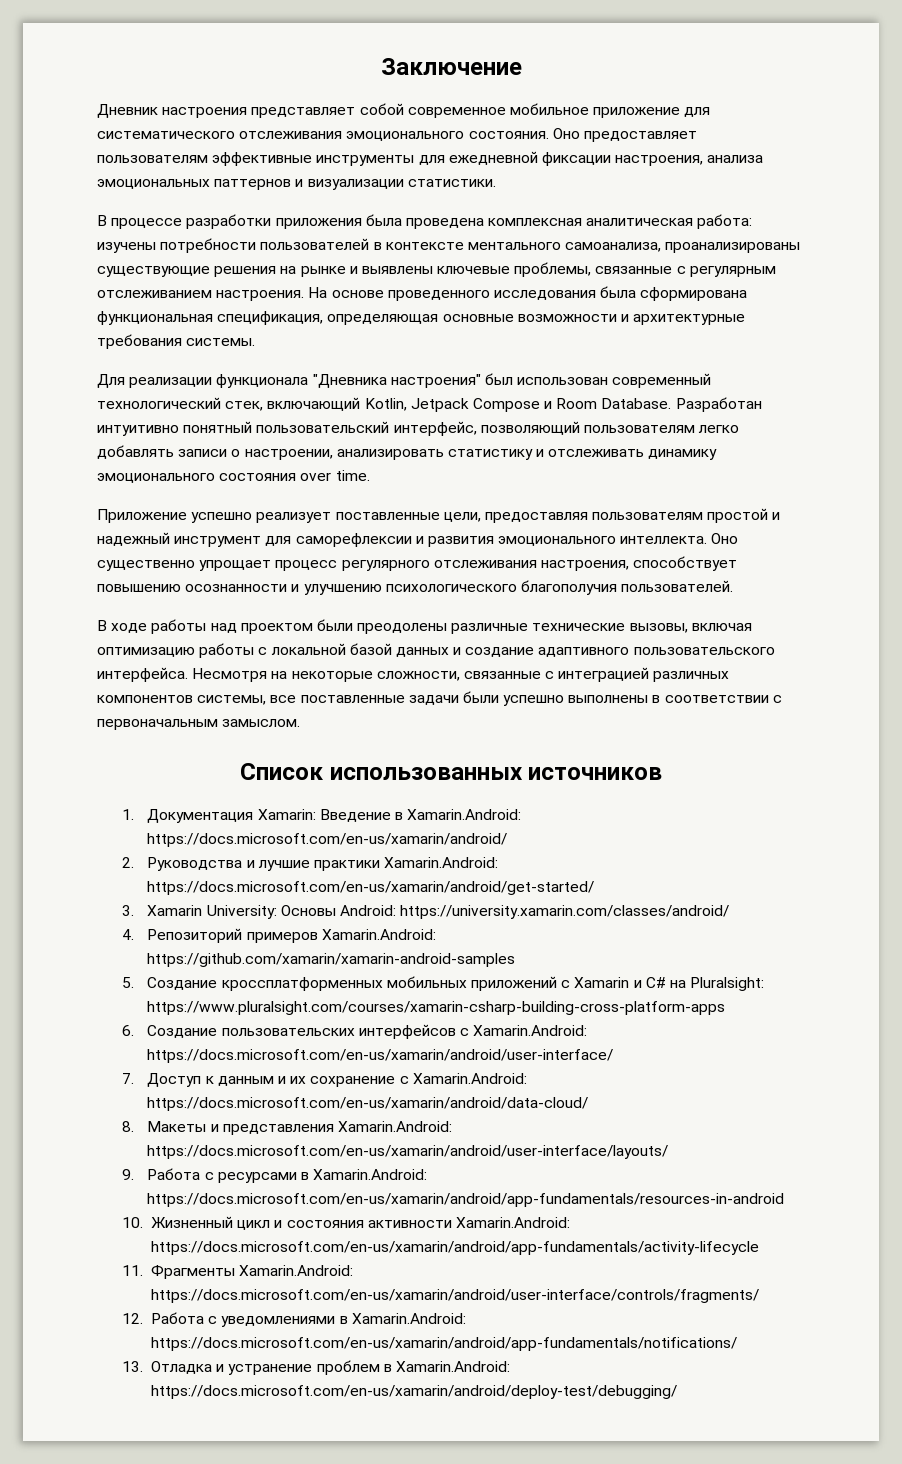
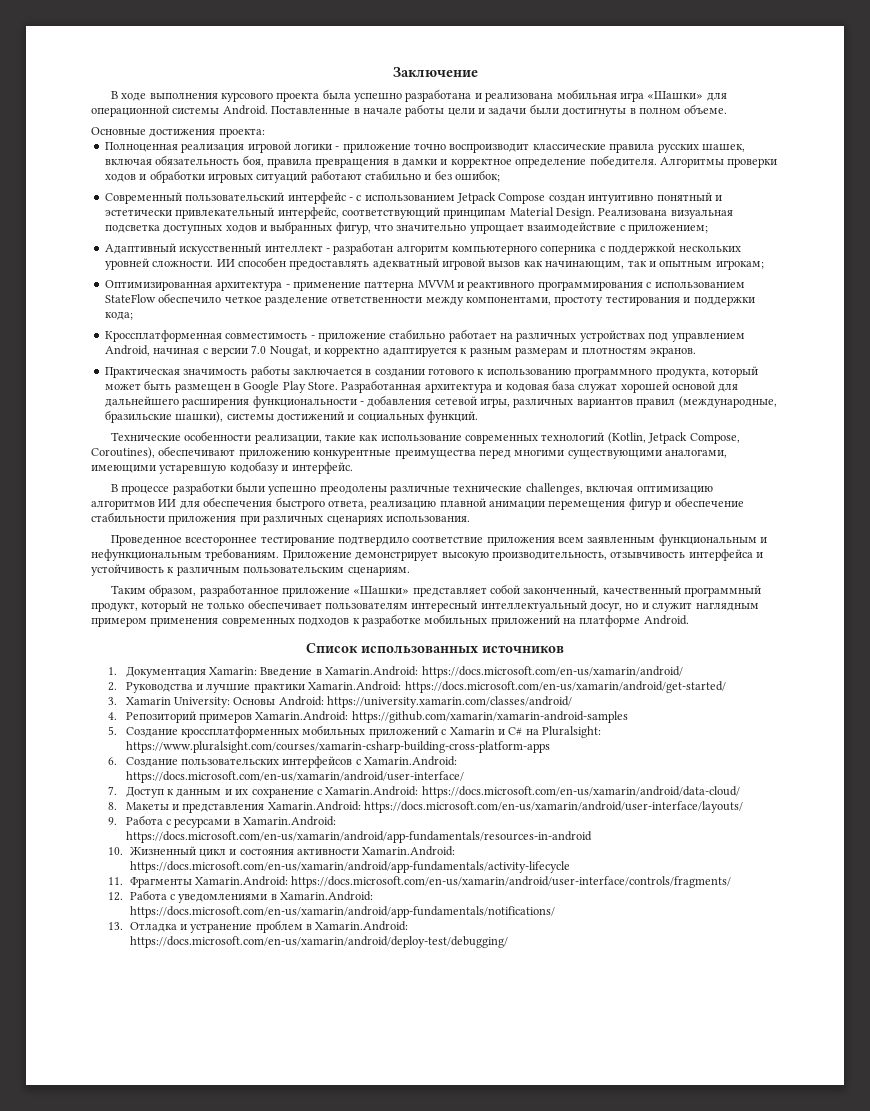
[97,103,711,118] [97,128,697,142] [97,151,764,166] [97,179,496,190] [97,214,753,229] [97,238,801,253] [97,262,776,277] [97,286,748,301] [97,311,746,325] [97,334,256,349] [97,373,712,388] [97,397,762,412] [97,421,740,436] [97,445,718,460] [97,470,370,483] [97,508,781,523] [97,532,739,547] [97,556,738,571] [97,580,734,595] [97,619,353,634] Дневник настроения представляет собой современное мобильное приложение для систематического отслеживания эмоционального состояния. Оно предоставляет пользователям эффективные инструменты для ежедневной фиксации настроения, анализа эмоциональных паттернов и визуализации статистики. // В процессе разработки приложения была проведена комплексная аналитическая работа: изучены потребности пользователей в контексте ментального самоанализа, проанализированы существующие решения на рынке и выявлены ключевые проблемы, связанные с регулярным отслеживанием настроения. На основе проведенного исследования была сформирована функциональная спецификация, определяющая основные возможности и архитектурные требования системы. // Для реализации функционала "Дневника настроения" был использован современный технологический стек, включающий Kotlin, Jetpack Compose и Room Database. Разработан интуитивно понятный пользовательский интерфейс, позволяющий пользователям легко добавлять записи о настроении, анализировать статистику и отслеживать динамику эмоционального состояния over time. // Приложение успешно реализует поставленные цели, предоставляя пользователям простой и надежный инструмент для саморефлексии и развития эмоционального интеллекта. Оно существенно упрощает процесс регулярного отслеживания настроения, способствует повышению осознанности и улучшению психологического благополучия пользователей. // В ходе работы над проектом были -> [110,89,727,102] [91,104,728,117] [91,127,265,138] [104,141,745,153] [104,155,778,168] [104,170,501,183] [104,192,722,204] [104,207,733,219] [104,221,708,234] [104,242,741,255] [104,257,764,270] [104,280,745,291] [104,293,755,306] [104,312,133,320] [104,329,745,342] [104,345,696,357] [104,365,758,378] [104,380,739,393] [104,395,777,408] [104,410,478,423] [110,431,740,444] [91,446,727,459] [91,461,353,474] [110,482,317,495] В ходе выполнения курсового проекта была успешно разработана и реализована мобильная игра «Шашки» для операционной системы Android. Поставленные в начале работы цели и задачи были достигнуты в полном объеме. // Основные достижения проекта: // Полноценная реализация игровой логики - приложение точно воспроизводит классические правила русских шашек, включая обязательность боя, правила превращения в дамки и корректное определение победителя. Алгоритмы проверки ходов и обработки игровых ситуаций работают стабильно и без ошибок; // Современный пользовательский интерфейс - с использованием Jetpack Compose создан интуитивно понятный и эстетически привлекательный интерфейс, соответствующий принципам Material Design. Реализована визуальная подсветка доступных ходов и выбранных фигур, что значительно упрощает взаимодействие с приложением; // Адаптивный искусственный интеллект - разработан алгоритм компьютерного соперника с поддержкой нескольких уровней сложности. ИИ способен предоставлять адекватный игровой вызов как начинающим, так и опытным игрокам; // Оптимизированная архитектура - применение паттерна MVVM и реактивного программирования с использованием StateFlow обеспечило четкое разделение ответственности между компонентами, простоту тестирования и поддержки кода; // Кроссплатформенная совместимость - приложение стабильно работает на различных устройствах под управлением Android, начиная с версии 7.0 Nougat, и корректно адаптируется к разным размерам и плотностям экранов. // Практическая значимость работы заключается в создании готового к использованию программного продукта, который может быть размещен в Google Play Store. Разработанная архитектура и кодовая база служат хорошей основой для дальнейшего расширения функциональности - добавления сетевой игры, различных вариантов правил (международные, бразильские шашки), системы достижений и социальных функций. // Технические особенности реализации, такие как использование современных технологий (Kotlin, Jetpack Compose, Coroutines), обеспечивают приложению конкурентные преимущества перед многими существующими аналогами, имеющими устаревшую кодобазу и интерфейс. // В процессе разработки были успешно
[629,623,688,633] вызовы, -> [525,483,583,495] challenges,
[199,643,775,658] [97,667,730,682] [97,691,782,706] [97,719,301,730] работы с локальной базой данных и создание адаптивного пользовательского интерфейса. Несмотря на некоторые сложности, связанные с интеграцией различных компонентов системы, все поставленные задачи были успешно выполнены в соответствии с первоначальным замыслом. -> [91,497,744,510] [91,512,470,525] [110,534,768,546] [91,548,763,561] [91,564,410,576] [110,584,762,597] [91,599,759,612] [91,614,689,627] алгоритмов ИИ для обеспечения быстрого ответа, реализацию плавной анимации перемещения фигур и обеспечение стабильности приложения при различных сценариях использования. // Проведенное всестороннее тестирование подтвердило соответствие приложения всем заявленным функциональным и нефункциональным требованиям. Приложение демонстрирует высокую производительность, отзывчивость интерфейса и устойчивость к различным пользовательским сценариям. // Таким образом, разработанное приложение «Шашки» представляет собой законченный, качественный программный продукт, который не только обеспечивает пользователям интересный интеллектуальный досуг, но и служит наглядным примером применения современных подходов к разработке мобильных приложений на платформе Android.

